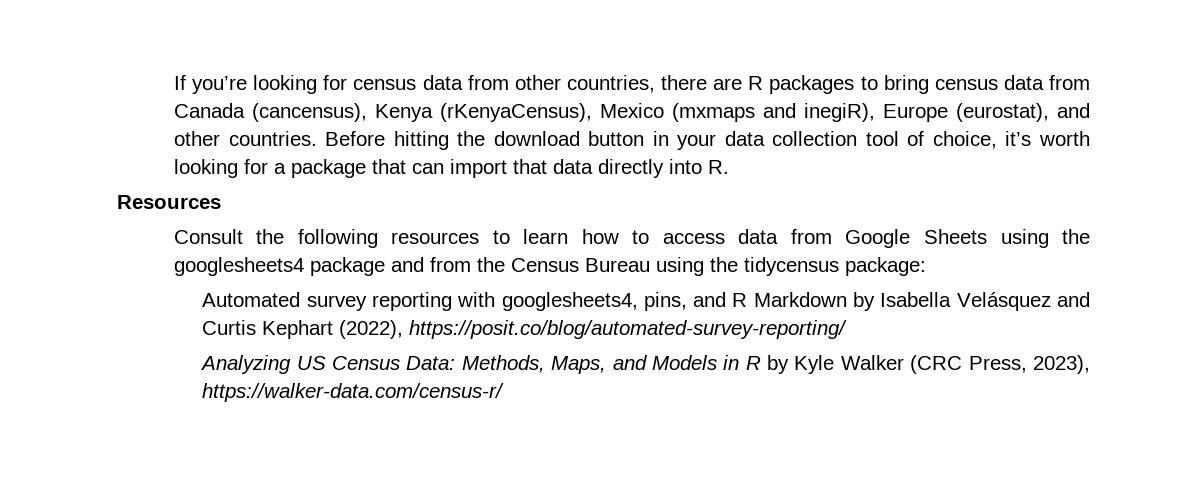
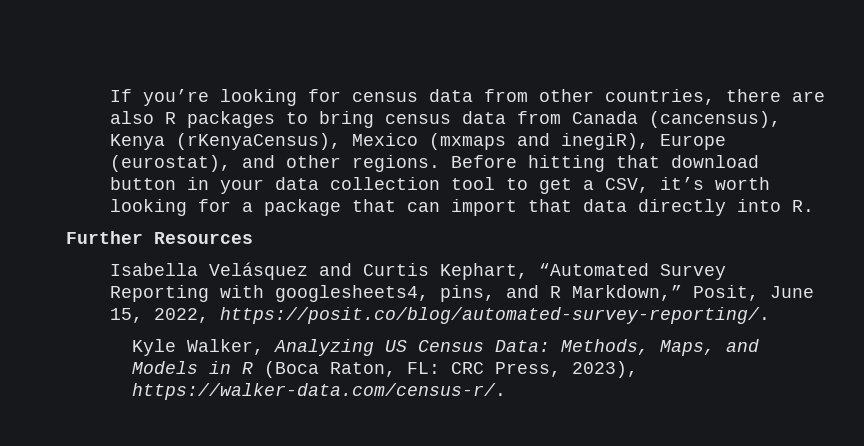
(743, 84) none -> [110,111,155,124] also
[228,131,317,146] countries. -> [352,155,441,172] regions.
[457,131,486,146] the -> [616,155,661,168] that
[907,131,997,149] of choice, -> [506,178,650,194] to get a CSV,
(729, 167) none -> [66,231,144,244] Further
[173,229,1090,248] [173,257,926,276] [202,292,452,311] Consult the following resources to learn how to access data from Google Sheets using the googlesheets4 package and from the Census Bureau using the tidycensus package: // Automated survey reporting -> [110,262,727,280] [110,285,210,302] Isabella Velásquez and Curtis Kephart, “Automated Survey Reporting
[753,292,1090,311] [202,320,848,339] Markdown by Isabella Velásquez and Curtis Kephart (2022), https://posit.co/blog/automated-survey-reporting/ // -> [572,285,815,301] [110,307,771,324] [132,339,265,356] Markdown,” Posit, June 15, 2022, https://posit.co/blog/automated-survey-reporting/. // Kyle Walker,
[767,355,963,374] by Kyle Walker (CRC -> [264,361,485,378] (Boca Raton, FL: CRC
[202,383,505,402] https://walker-data.com/census-r/ -> [132,383,507,400] https://walker-data.com/census-r/.

